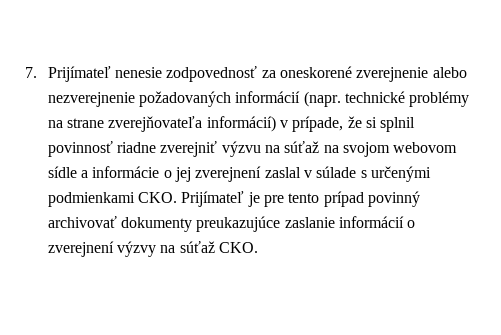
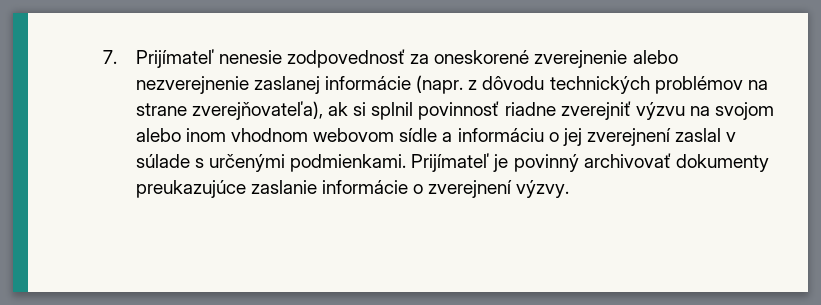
[139,91,470,107] [47,116,362,132] požadovaných informácií (napr. technické problémy na strane zverejňovateľa informácií) v prípade, že -> [253,75,768,94] [135,101,349,120] zaslanej informácie (napr. z dôvodu technických problémov na strane zverejňovateľa), ak
[284,141,391,157] súťaž na svojom -> [715,102,775,120] [135,128,309,142] svojom alebo inom vhodnom
[92,166,160,178] informácie -> [457,128,544,142] informáciu
[47,191,364,207] podmienkami CKO. Prijímateľ je pre tento prípad -> [290,153,509,172] podmienkami. Prijímateľ je
[339,216,405,228] informácií -> [322,180,409,194] informácie
[117,241,259,257] výzvy na súťaž CKO. -> [516,180,570,198] výzvy.

